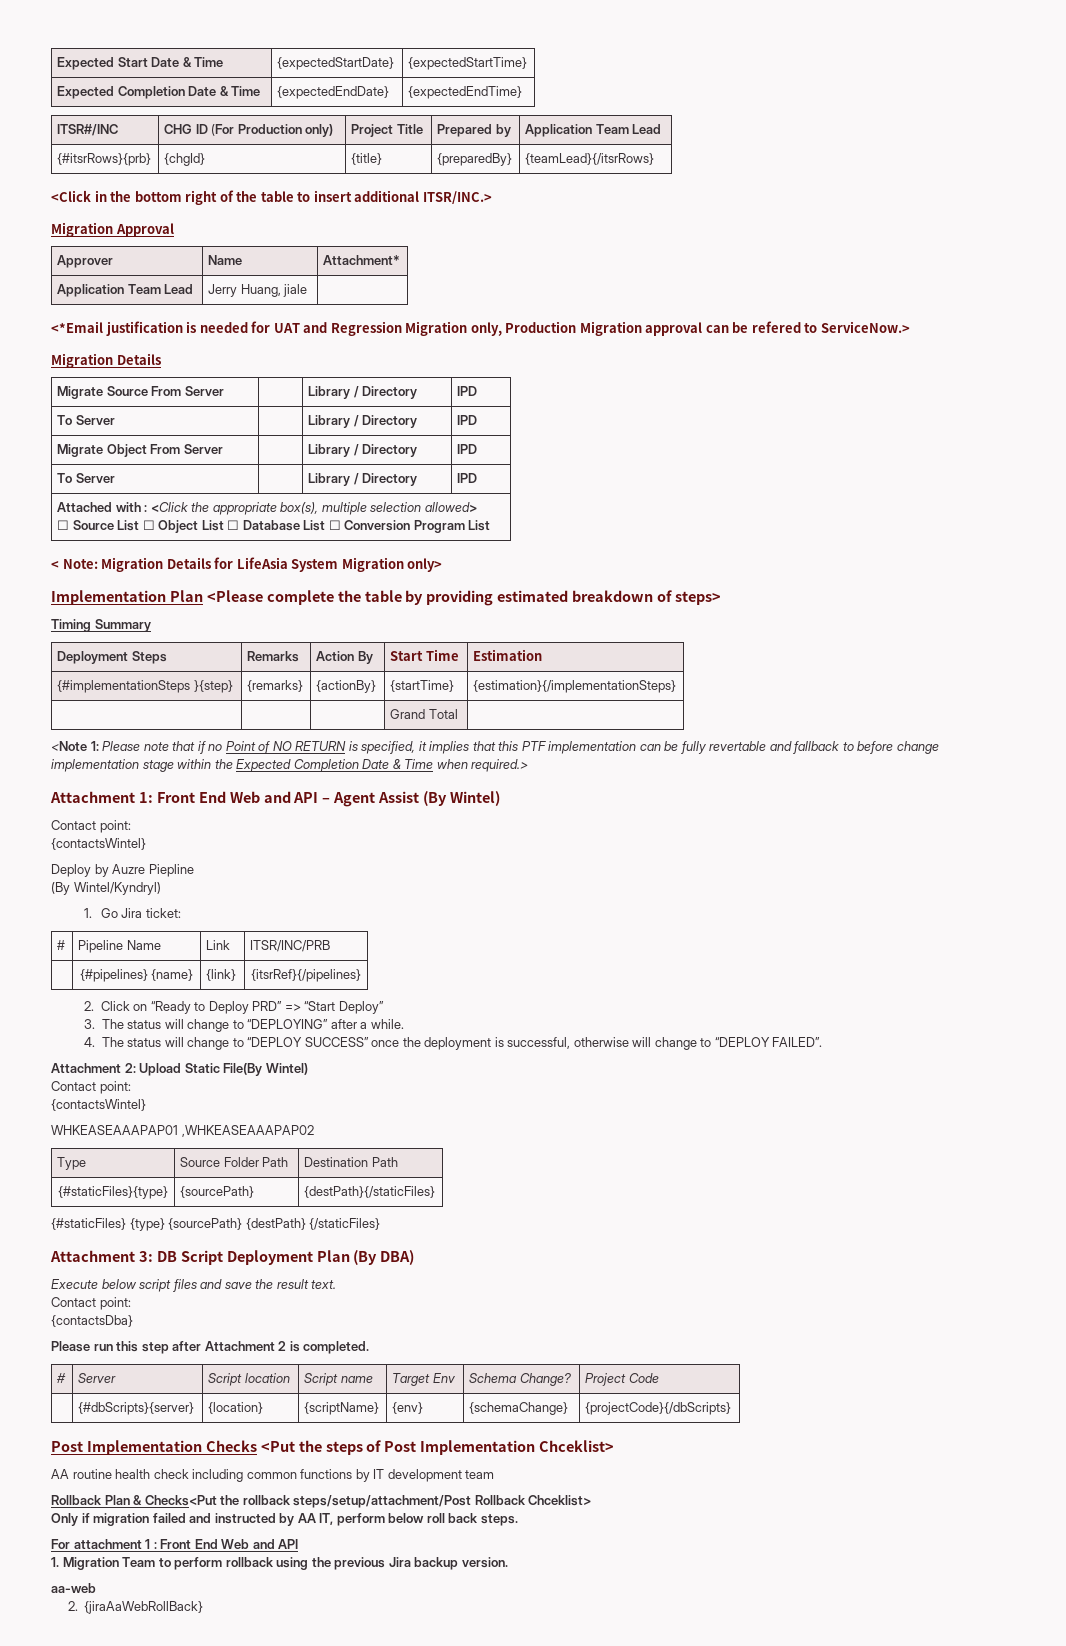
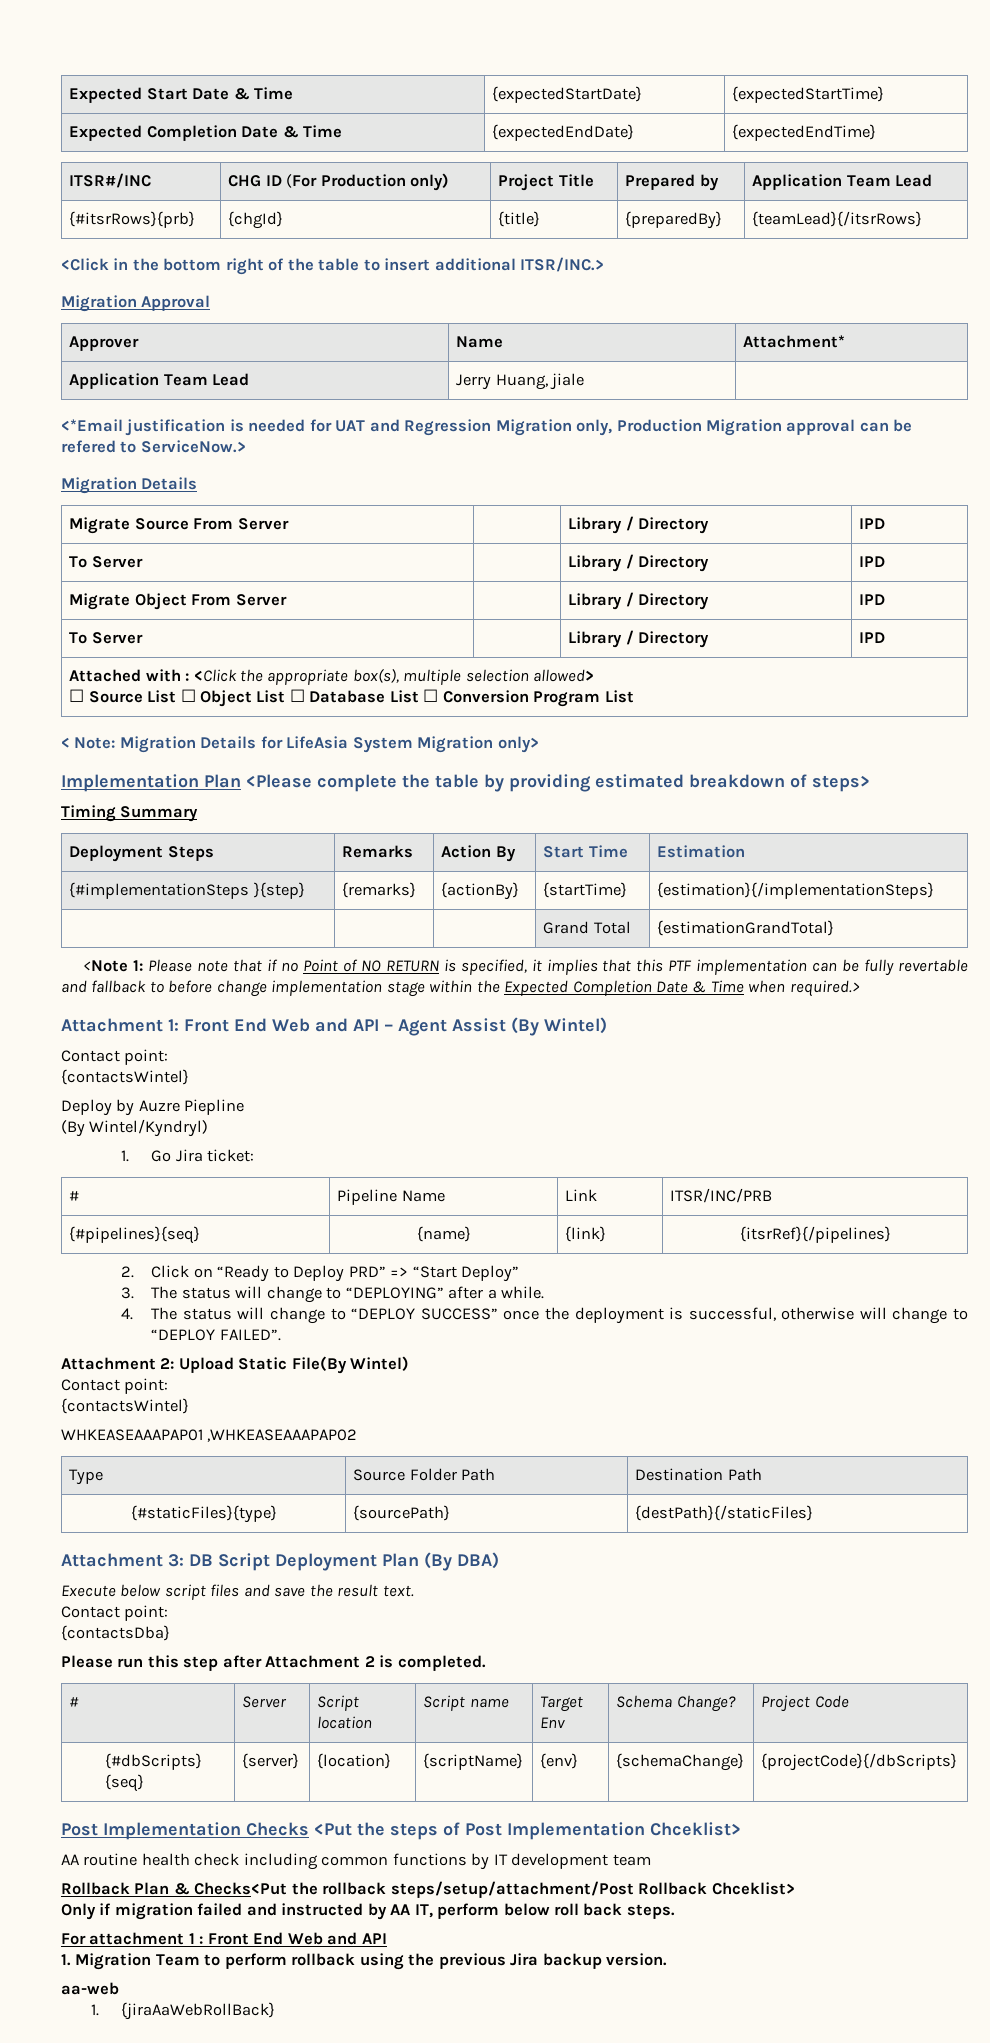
(458, 714) none -> [657,920,835,936] {estimationGrandTotal}
[79,969,148,982] | {#pipelines} -> [69,1226,201,1244] {#pipelines}{seq} |
[51,1218,381,1231] // {#staticFiles} {type} {sourcePath} {destPath} {/staticFiles} -> (814, 1513) none
[78,1402,195,1415] | {#dbScripts}{server} -> [105,1753,203,1770] [105,1774,145,1792] [242,1753,300,1769] {#dbScripts} {seq} | {server}
[67,1601,78,1611] 2. -> [91,2004,100,2016] 1.

